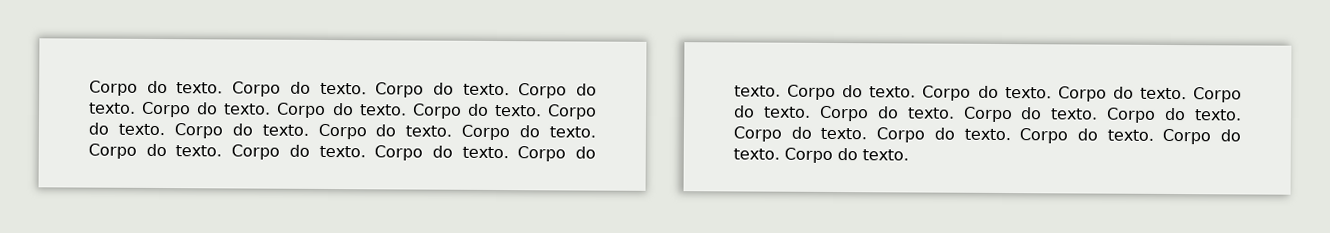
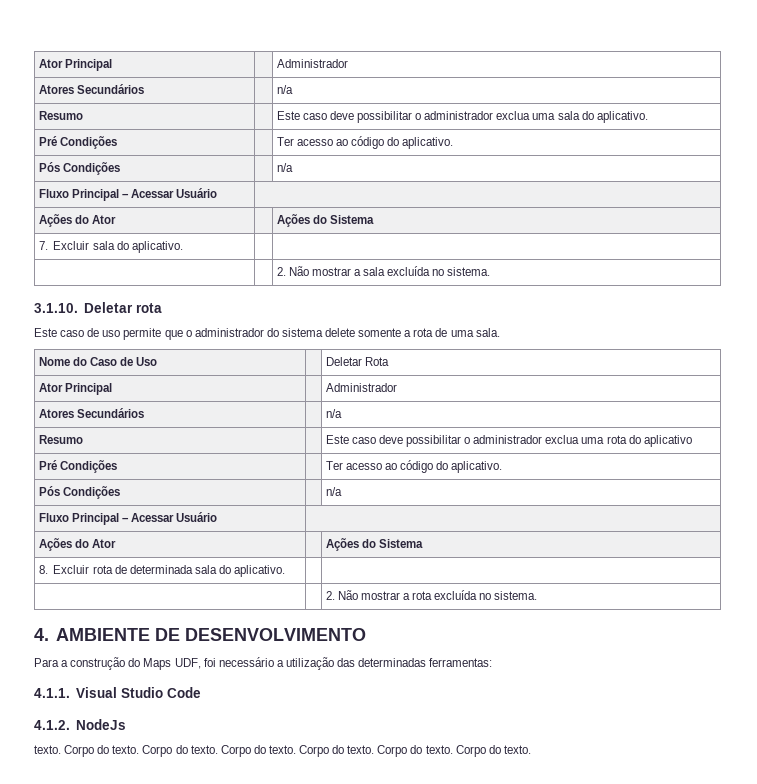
[89,80,168,96] Corpo do -> [38,59,112,71] [276,59,348,68] [38,84,144,94] [276,85,293,94] [38,111,83,120] [276,111,648,123] [38,136,117,149] [276,136,454,149] [38,162,120,175] [276,163,293,172] [38,188,218,201] [38,214,116,227] [276,214,374,227] [38,241,183,253] [276,266,491,276] [34,302,162,313] [34,328,500,340] [38,357,158,366] [325,357,389,366] [38,383,112,395] [325,383,397,392] [38,408,144,418] [325,409,342,418] [38,435,83,444] [325,435,692,447] [38,460,117,473] [325,460,503,473] [38,486,120,499] [325,487,342,496] [38,512,218,525] [38,538,116,551] [325,538,423,551] [38,565,286,577] [325,590,538,600] [34,628,366,641] [34,657,493,670] [34,687,201,698] [34,719,126,730] Ator Principal | | Administrador // Atores Secundários | | n/a // Resumo | | Este caso deve possibilitar o administrador exclua uma sala do aplicativo. // Pré Condições | | Ter acesso ao código do aplicativo. // Pós Condições | | n/a // Fluxo Principal – Acessar Usuário | // Ações do Ator | | Ações do Sistema // 7. Excluir sala do aplicativo. | | // | | 2. Não mostrar a sala excluída no sistema. // 3.1.10. Deletar rota // Este caso de uso permite que o administrador do sistema delete somente a rota de uma sala. // Nome do Caso de Uso | | Deletar Rota // Ator Principal | | Administrador // Atores Secundários | | n/a // Resumo | | Este caso deve possibilitar o administrador exclua uma rota do aplicativo // Pré Condições | | Ter acesso ao código do aplicativo. // Pós Condições | | n/a // Fluxo Principal – Acessar Usuário | // Ações do Ator | | Ações do Sistema // 8. Excluir rota de determinada sala do aplicativo. | | // | | 2. Não mostrar a rota excluída no sistema. // 4. AMBIENTE DE DESENVOLVIMENTO // Para a construção do Maps UDF, foi necessário a utilização das determinadas ferramentas: // 4.1.1. Visual Studio Code // 4.1.2. NodeJs //
[547,104,598,120] [88,122,596,141] [88,143,596,162] [734,84,1242,103] [733,105,1242,123] [733,126,1241,145] [733,147,909,163] Corpo do texto. Corpo do texto. Corpo do texto. Corpo do texto. Corpo do texto. Corpo do texto. Corpo do texto. Corpo do texto. Corpo do texto. Corpo do texto. Corpo do texto. Corpo do texto. Corpo do texto. Corpo do texto. Corpo do texto. Corpo do texto. Corpo do texto. Corpo do texto. Corpo do texto. Corpo do texto. -> (531, 749) none

